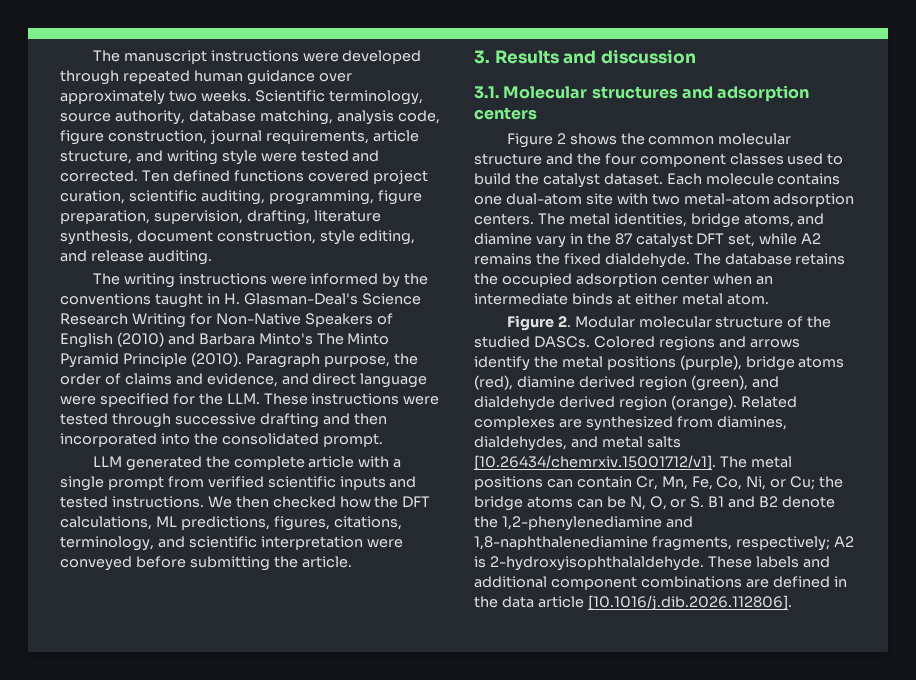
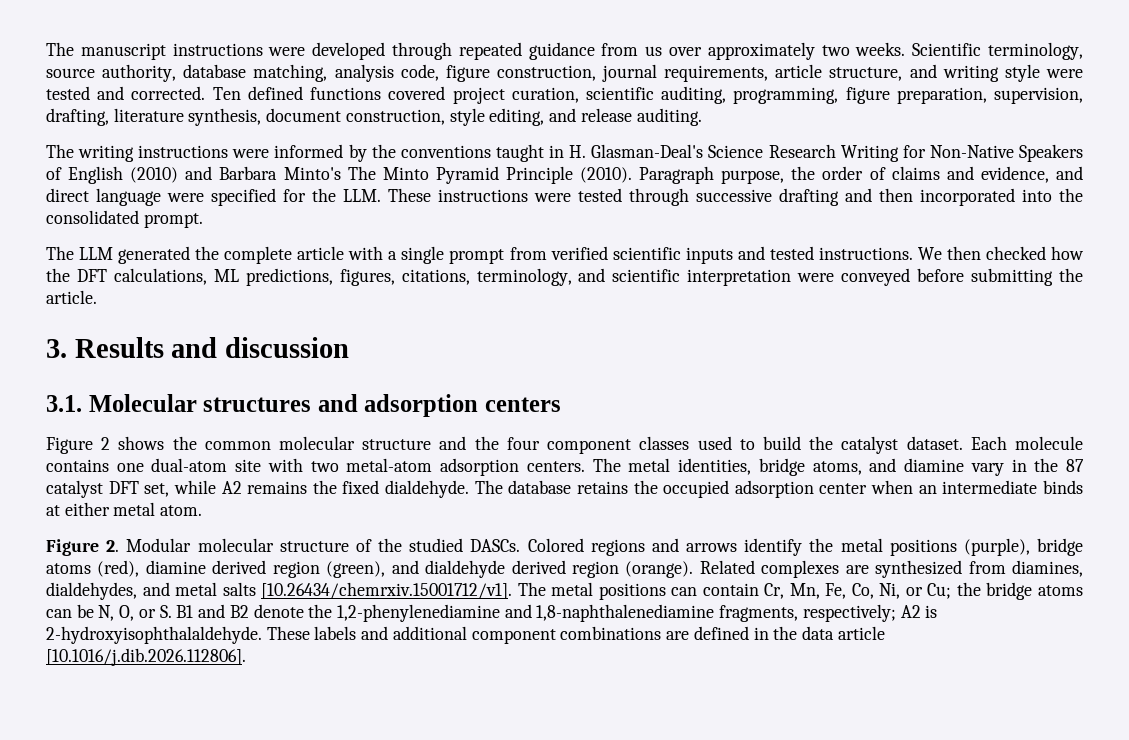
[193,70,315,85] human guidance -> [528,42,663,60] guidance from us
(383, 440) none -> [46,246,74,260] The

